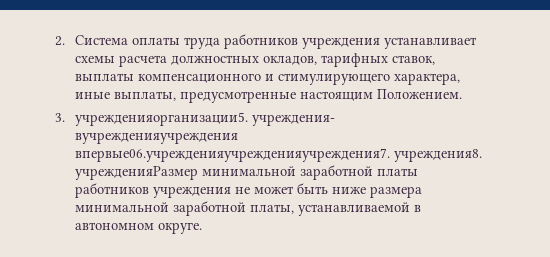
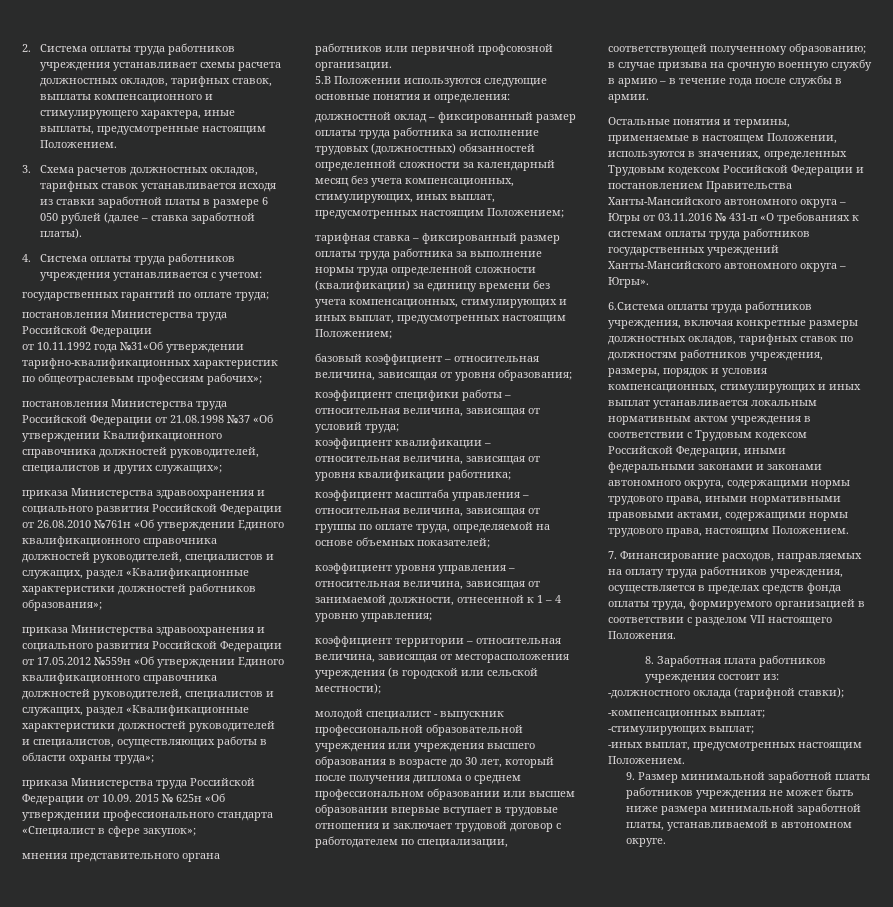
[75,112,336,126] [75,132,239,144] [75,148,483,162] [75,166,199,180] учрежденияорганизации5. учреждения- вучрежденияучреждения впервые06.учрежденияучрежденияучреждения7. учреждения8. учрежденияРазмер -> [40,165,259,176] [40,181,277,192] [40,196,269,208] [40,212,256,224] [40,228,83,239] [22,253,236,265] [40,272,263,281] [22,290,269,301] [22,310,227,321] [22,326,152,337] [22,341,244,353] [22,358,278,369] [22,373,262,385] [22,399,227,410] [22,414,273,426] [22,431,222,442] [22,447,259,458] [22,465,222,474] [22,488,265,499] [22,504,282,515] [22,519,284,531] [22,536,217,547] [22,552,274,563] [22,568,249,579] [22,583,256,595] [22,599,102,611] [22,625,265,636] [22,641,282,652] [22,656,284,668] [22,673,217,684] [22,689,274,700] [22,705,249,716] [22,721,275,732] [22,736,267,748] [22,752,154,764] [22,778,255,789] [22,793,225,805] [22,810,273,821] [22,826,196,837] [22,853,220,862] [315,43,553,55] [315,62,392,71] [315,76,547,87] [315,94,510,103] [315,112,576,123] [315,127,539,139] [315,143,535,155] [315,160,555,171] [315,175,514,187] [315,194,495,203] [315,208,564,219] [315,233,560,244] [315,248,542,260] [315,265,536,276] [315,280,550,292] [315,299,567,308] [315,315,566,324] [315,329,392,339] [315,353,539,365] [315,369,572,381] [315,389,511,401] [315,408,540,417] [315,422,399,433] [315,438,491,449] [315,456,540,465] [315,469,511,481] [315,489,529,501] [315,508,540,517] [315,522,550,533] [315,537,490,548] [315,563,515,574] [315,581,540,590] [315,595,561,606] [315,613,432,622] [315,636,561,647] [315,654,569,663] [315,667,538,679] [315,683,381,694] [315,709,504,720] [315,724,523,736] [315,743,535,752] [315,756,554,768] [315,775,521,784] [315,788,575,800] [315,804,558,816] [315,821,561,832] [315,836,508,848] [608,43,866,55] [608,59,872,71] [608,75,842,87] [608,94,649,103] [608,117,790,128] [608,133,837,144] [608,151,847,160] [608,165,864,176] [608,181,792,192] [608,197,846,208] [608,212,859,224] [608,228,810,240] [608,245,779,256] [608,261,846,272] [608,277,649,288] [608,301,812,313] [608,320,858,329] [608,334,853,345] [608,349,823,361] [608,368,767,377] [608,384,861,393] [608,400,817,409] [608,416,811,425] [608,430,807,441] [608,446,786,457] [608,462,822,473] [608,480,850,489] [608,496,841,505] [608,512,848,521] [608,526,849,537] [608,551,862,562] [608,566,843,578] [608,583,841,594] [608,599,865,610] [608,615,832,626] [608,631,676,639] [644,655,826,667] [644,674,779,683] [608,687,844,699] [608,710,765,719] [608,726,754,735] [608,742,862,751] [608,756,685,764] [626,772,679,783] Схема расчетов должностных окладов, тарифных ставок устанавливается исходя из ставки заработной платы в размере 6 050 рублей (далее – ставка заработной платы). // 4. Система оплаты труда работников учреждения устанавливается с учетом: // государственных гарантий по оплате труда; // постановления Министерства труда Российской Федерации // от 10.11.1992 года №31«Об утверждении тарифно-квалификационных характеристик по общеотраслевым профессиям рабочих»; // постановления Министерства труда Российской Федерации от 21.08.1998 №37 «Об утверждении Квалификационного справочника должностей руководителей, специалистов и других служащих»; // приказа Министерства здравоохранения и социального развития Российской Федерации от 26.08.2010 №761н «Об утверждении Единого квалификационного справочника должностей руководителей, специалистов и служащих, раздел «Квалификационные характеристики должностей работников образования»; // приказа Министерства здравоохранения и социального развития Российской Федерации от 17.05.2012 №559н «Об утверждении Единого квалификационного справочника должностей руководителей, специалистов и служащих, раздел «Квалификационные характеристики должностей руководителей и специалистов, осуществляющих работы в области охраны труда»; // приказа Министерства труда Российской Федерации от 10.09. 2015 № 625н «Об утверждении профессионального стандарта «Специалист в сфере закупок»; // мнения представительного органа работников или первичной профсоюзной организации. // 5.В Положении используются следующие основные понятия и определения: // должностной оклад – фиксированный размер оплаты труда работника за исполнение трудовых (должностных) обязанностей определенной сложности за календарный месяц без учета компенсационных, стимулирующих, иных выплат, предусмотренных настоящим Положением; // тарифная ставка – фиксированный размер оплаты труда работника за выполнение нормы труда определенной сложности (квалификации) за единицу времени без учета компенсационных, стимулирующих и иных выплат, предусмотренных настоящим Положением; // базовый коэффициент – относительная величина, зависящая от уровня образования; // коэффициент специфики работы – относительная величина, зависящая от условий труда; // коэффициент квалификации – относительная величина, зависящая от уровня квалификации работника; // коэффициент масштаба управления – относительная величина, зависящая от группы по оплате труда, определяемой на основе объемных показателей; // коэффициент уровня управления – относительная величина, зависящая от занимаемой должности, отнесенной к 1 – 4 уровню управления; // коэффициент территории – относительная величина, зависящая от месторасположения учреждения (в городской или сельской местности); // молодой специалист - выпускник профессиональной образовательной учреждения или учреждения высшего образования в возрасте до 30 лет, который после получения диплома о среднем профессиональном образовании или высшем образовании впервые вступает в трудовые отношения и заключает трудовой договор с работодателем по специализации, соответствующей полученному образованию; в случае призыва на срочную военную службу в армию – в течение года после службы в армии. // Остальные понятия и термины, применяемые в настоящем Положении, используются в значениях, определенных Трудовым кодексом Российской Федерации и постановлением Правительства Ханты-Мансийского автономного округа – Югры от 03.11.2016 № 431-п «О требованиях к системам оплаты труда работников государственных учреждений Ханты-Мансийского автономного округа – Югры». // 6.Система оплаты труда работников учреждения, включая конкретные размеры должностных окладов, тарифных ставок по должностям работников учреждения, размеры, порядок и условия компенсационных, стимулирующих и иных выплат устанавливается локальным нормативным актом учреждения в соответствии с Трудовым кодексом Российской Федерации, иными федеральными законами и законами автономного округа, содержащими нормы трудового права, иными нормативными правовыми актами, содержащими нормы трудового права, настоящим Положением. // 7. Финансирование расходов, направляемых на оплату труда работников учреждения, осуществляется в пределах средств фонда оплаты труда, формируемого организацией в соответствии с разделом VII настоящего Положения. // 8. Заработная плата работников учреждения состоит из: // -должностного оклада (тарифной ставки); // -компенсационных выплат; // -стимулирующих выплат; // -иных выплат, предусмотренных настоящим Положением. // 9. Размер

